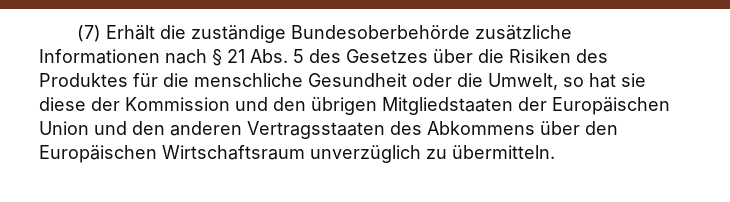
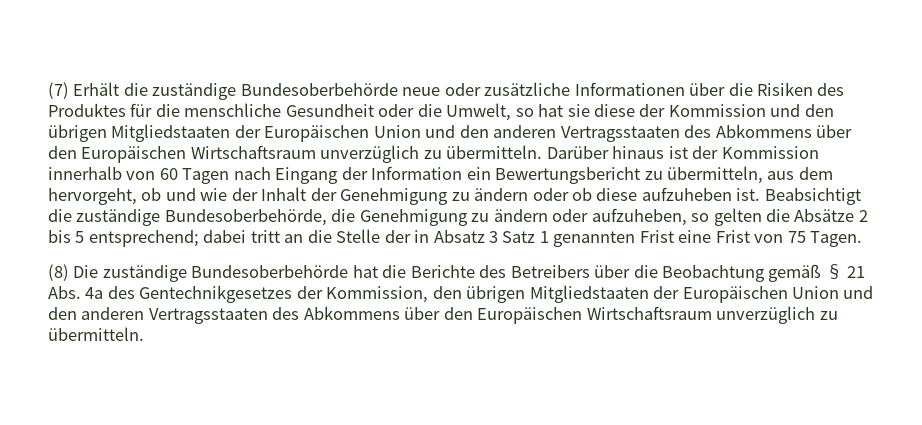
[475,25,573,40] [39,49,428,66] zusätzliche Informationen nach § 21 Abs. 5 des Gesetzes -> [402,82,685,96] neue oder zusätzliche Informationen
(555, 152) none -> [546,146,819,159] [48,166,833,184] [48,187,861,205] [48,208,868,226] [48,229,863,247] [48,264,866,282] [48,285,874,303] [48,306,838,324] [48,327,144,341] Darüber hinaus ist der Kommission innerhalb von 60 Tagen nach Eingang der Information ein Bewertungsbericht zu übermitteln, aus dem hervorgeht, ob und wie der Inhalt der Genehmigung zu ändern oder ob diese aufzuheben ist. Beabsichtigt die zuständige Bundesoberbehörde, die Genehmigung zu ändern oder aufzuheben, so gelten die Absätze 2 bis 5 entsprechend; dabei tritt an die Stelle der in Absatz 3 Satz 1 genannten Frist eine Frist von 75 Tagen. // (8) Die zuständige Bundesoberbehörde hat die Berichte des Betreibers über die Beobachtung gemäß § 21 Abs. 4a des Gentechnikgesetzes der Kommission, den übrigen Mitgliedstaaten der Europäischen Union und den anderen Vertragsstaaten des Abkommens über den Europäischen Wirtschaftsraum unverzüglich zu übermitteln.

